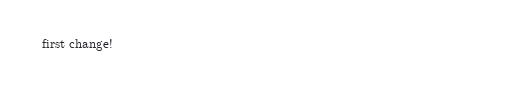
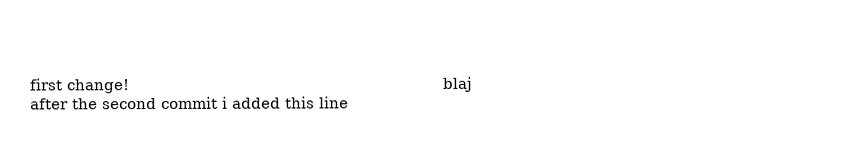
(113, 45) none -> [30,96,349,110] [443,76,473,92] // after the second commit i added this line // blaj

